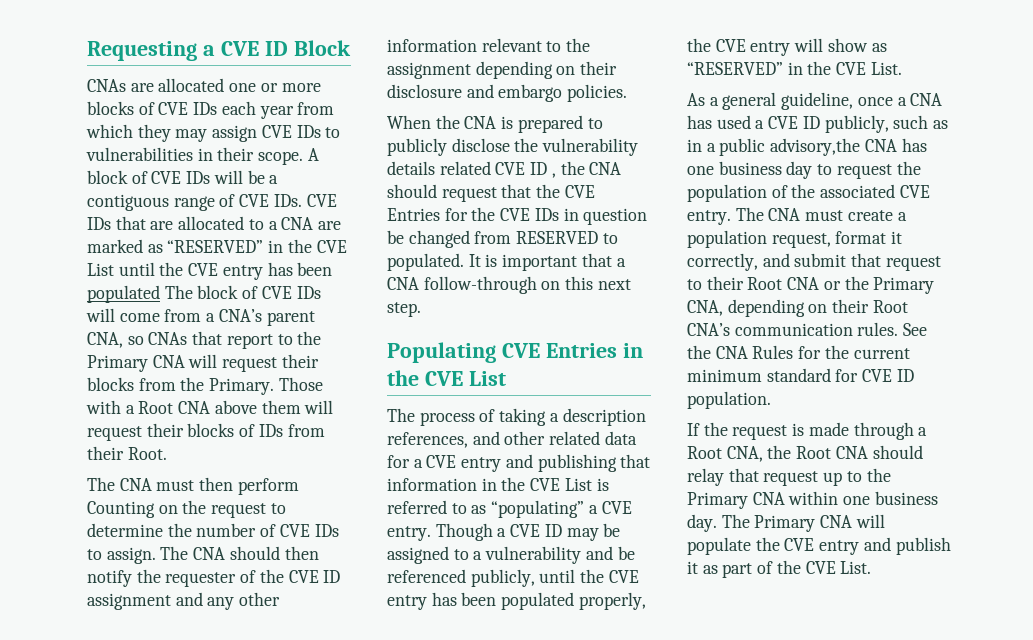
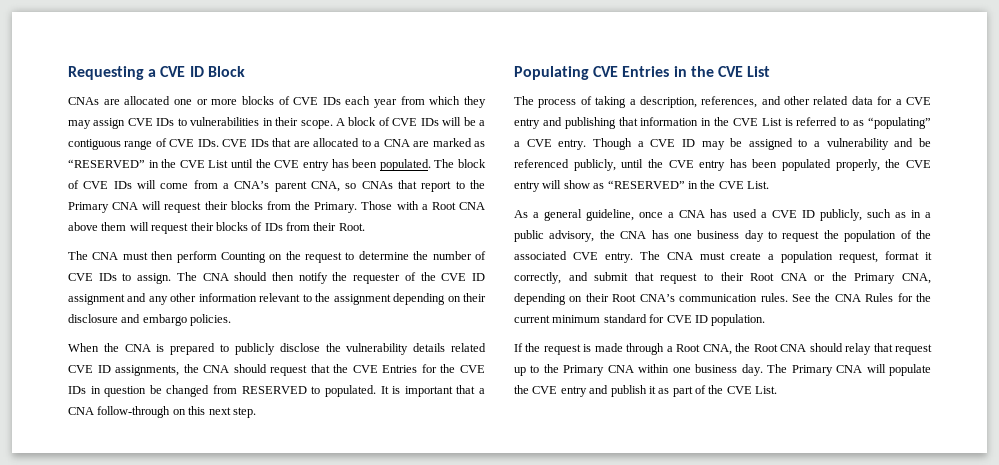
[87,285,160,303] populated -> [379,159,431,171] populated.
[551,173,556,178] , -> [115,365,180,376] assignments,
[562,408,646,426] description -> [639,96,697,108] description,
[770,138,861,156] advisory,the -> [549,230,615,242] advisory, the

